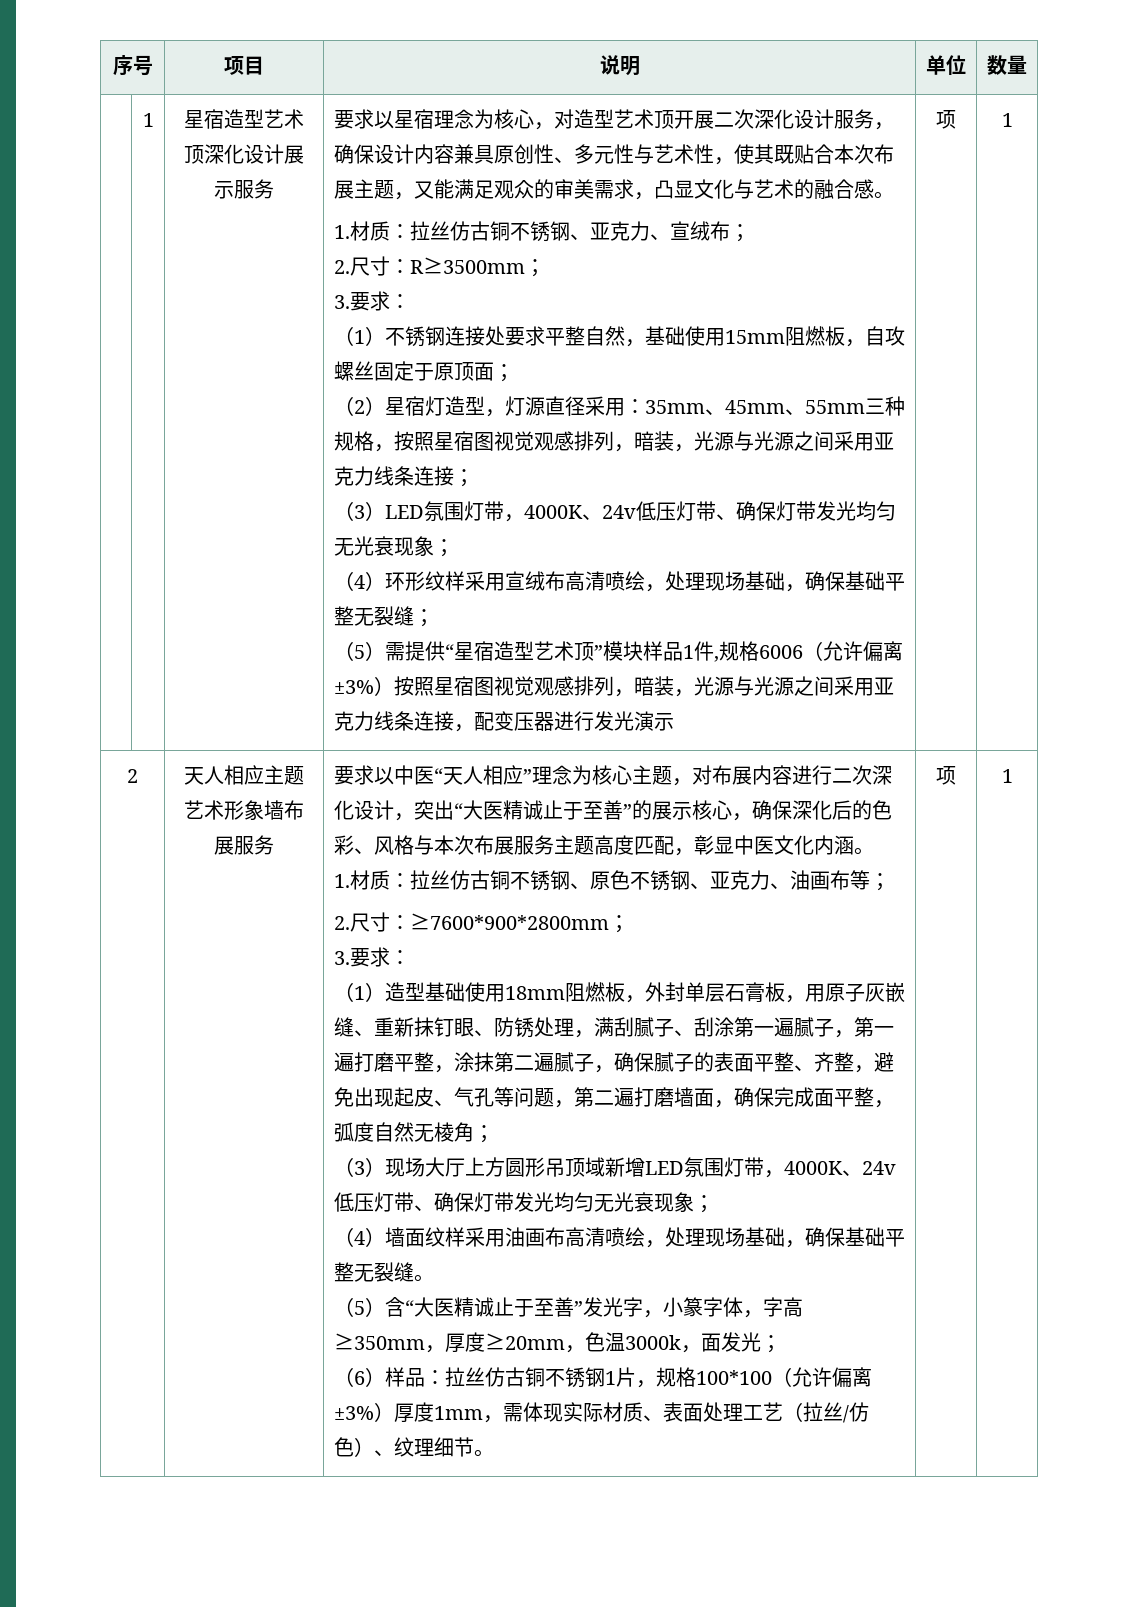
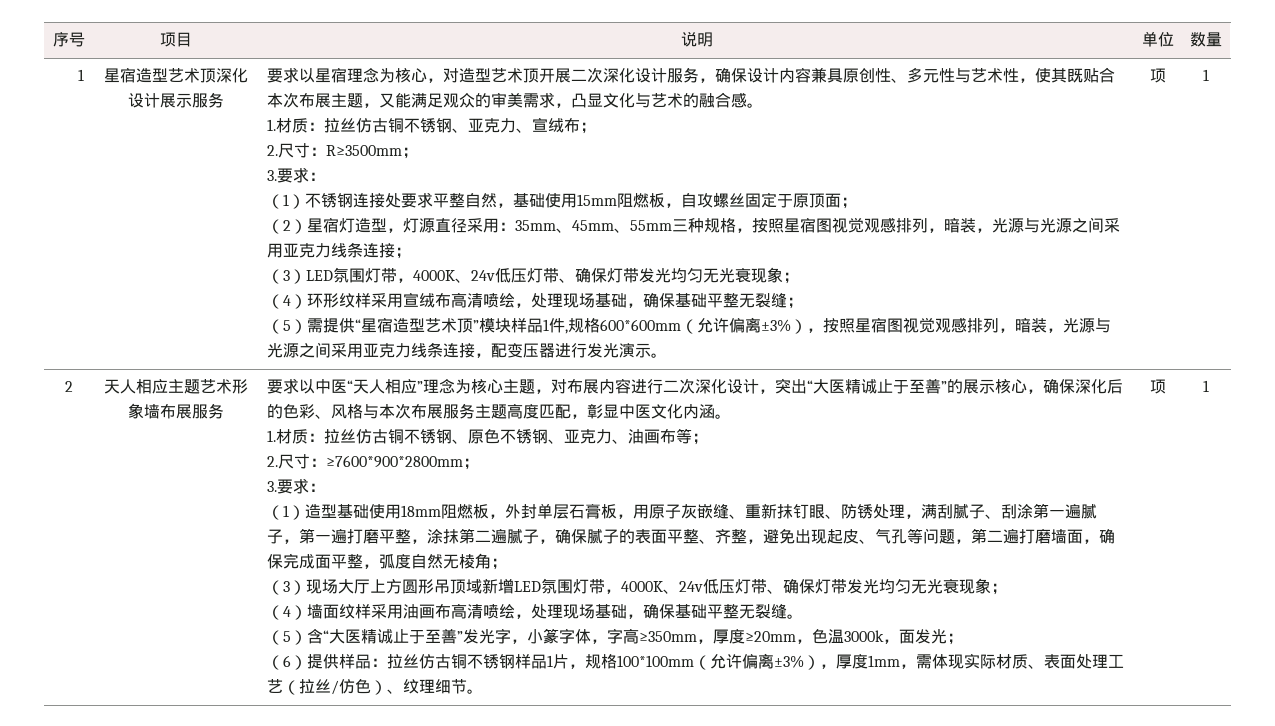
[758,641,903,662] [333,676,394,696] 6006（允许偏离±3%） -> [599,317,823,334] 600*600mm（允许偏离±3%），
(674, 722) none -> [650,353,667,358] 。
(385, 1377) none -> [306,654,339,669] 提供
(605, 1377) none -> [514,654,547,669] 样品
[695,1367,872,1388] [333,1402,394,1422] 100*100（允许偏离±3%） -> [616,653,836,670] 100*100mm（允许偏离±3%），

